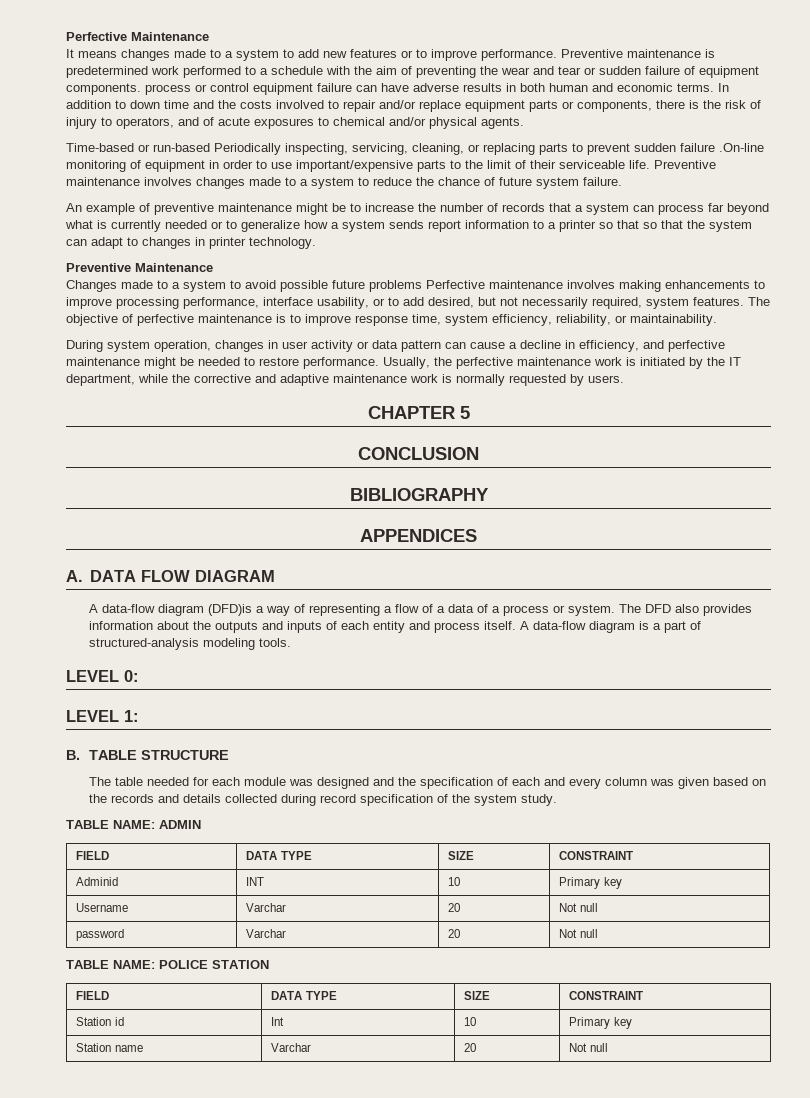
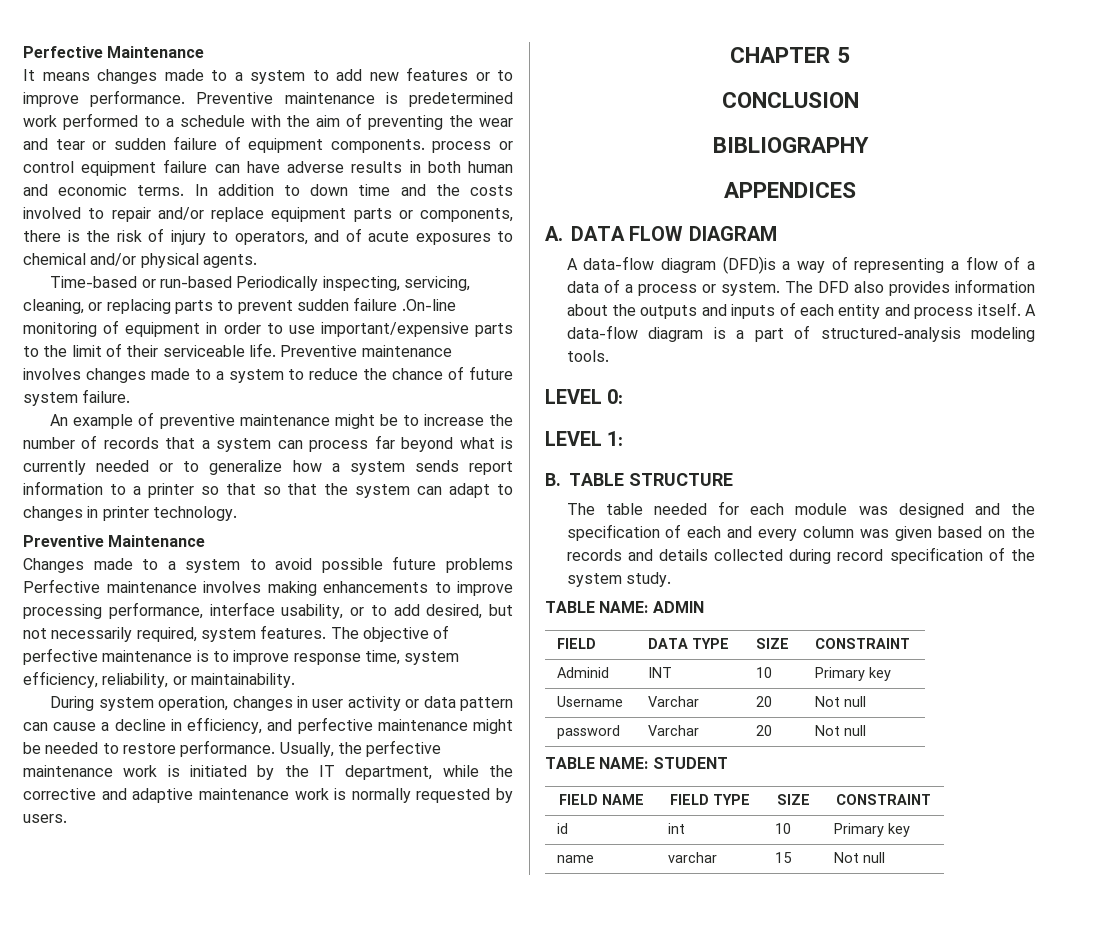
[159,960,269,969] [76,991,110,1000] [271,991,337,1000] [464,991,491,1000] [569,991,644,1000] [76,1017,112,1026] POLICE STATION // FIELD | DATA TYPE | SIZE | CONSTRAINT // Station -> [652,757,728,769] [558,794,644,805] [670,794,750,805] [776,794,810,805] [835,794,931,805] STUDENT // FIELD NAME | FIELD TYPE | SIZE | CONSTRAINT //
[271,1017,285,1026] [464,1017,477,1026] [569,1017,632,1029] [76,1043,112,1052] Int | 10 | Primary key // Station -> [668,823,686,834] [775,823,792,834] [834,823,911,837] int | 10 | Primary key //
[271,1043,312,1052] [464,1043,477,1052] Varchar | 20 -> [668,852,718,863] [775,852,793,863] varchar | 15

